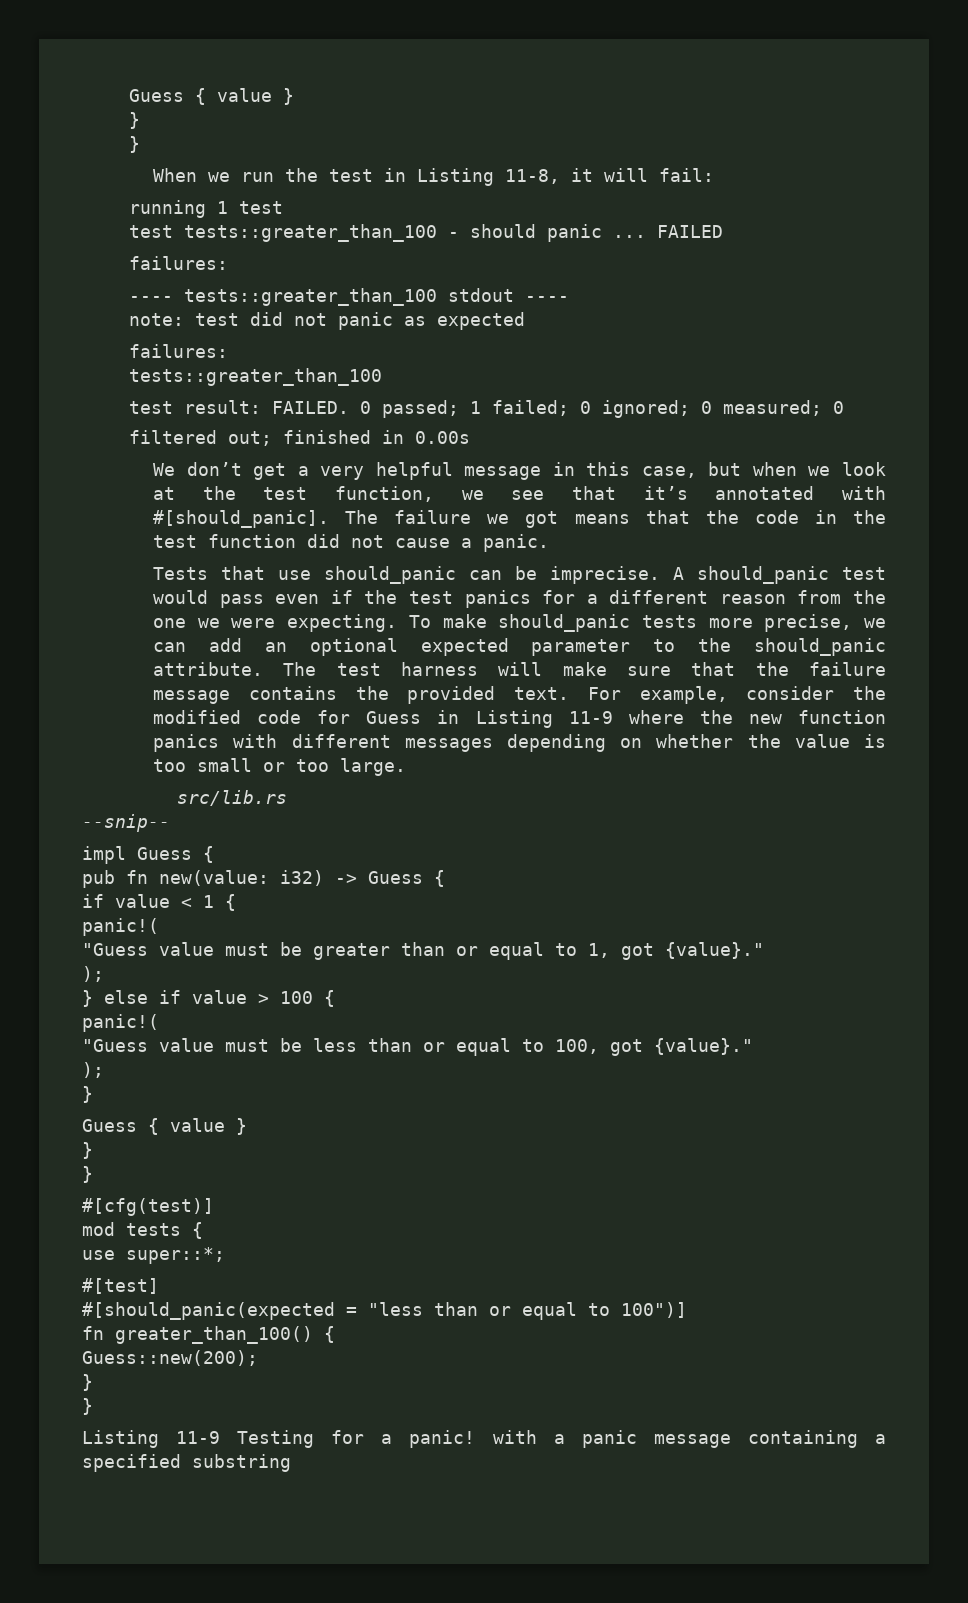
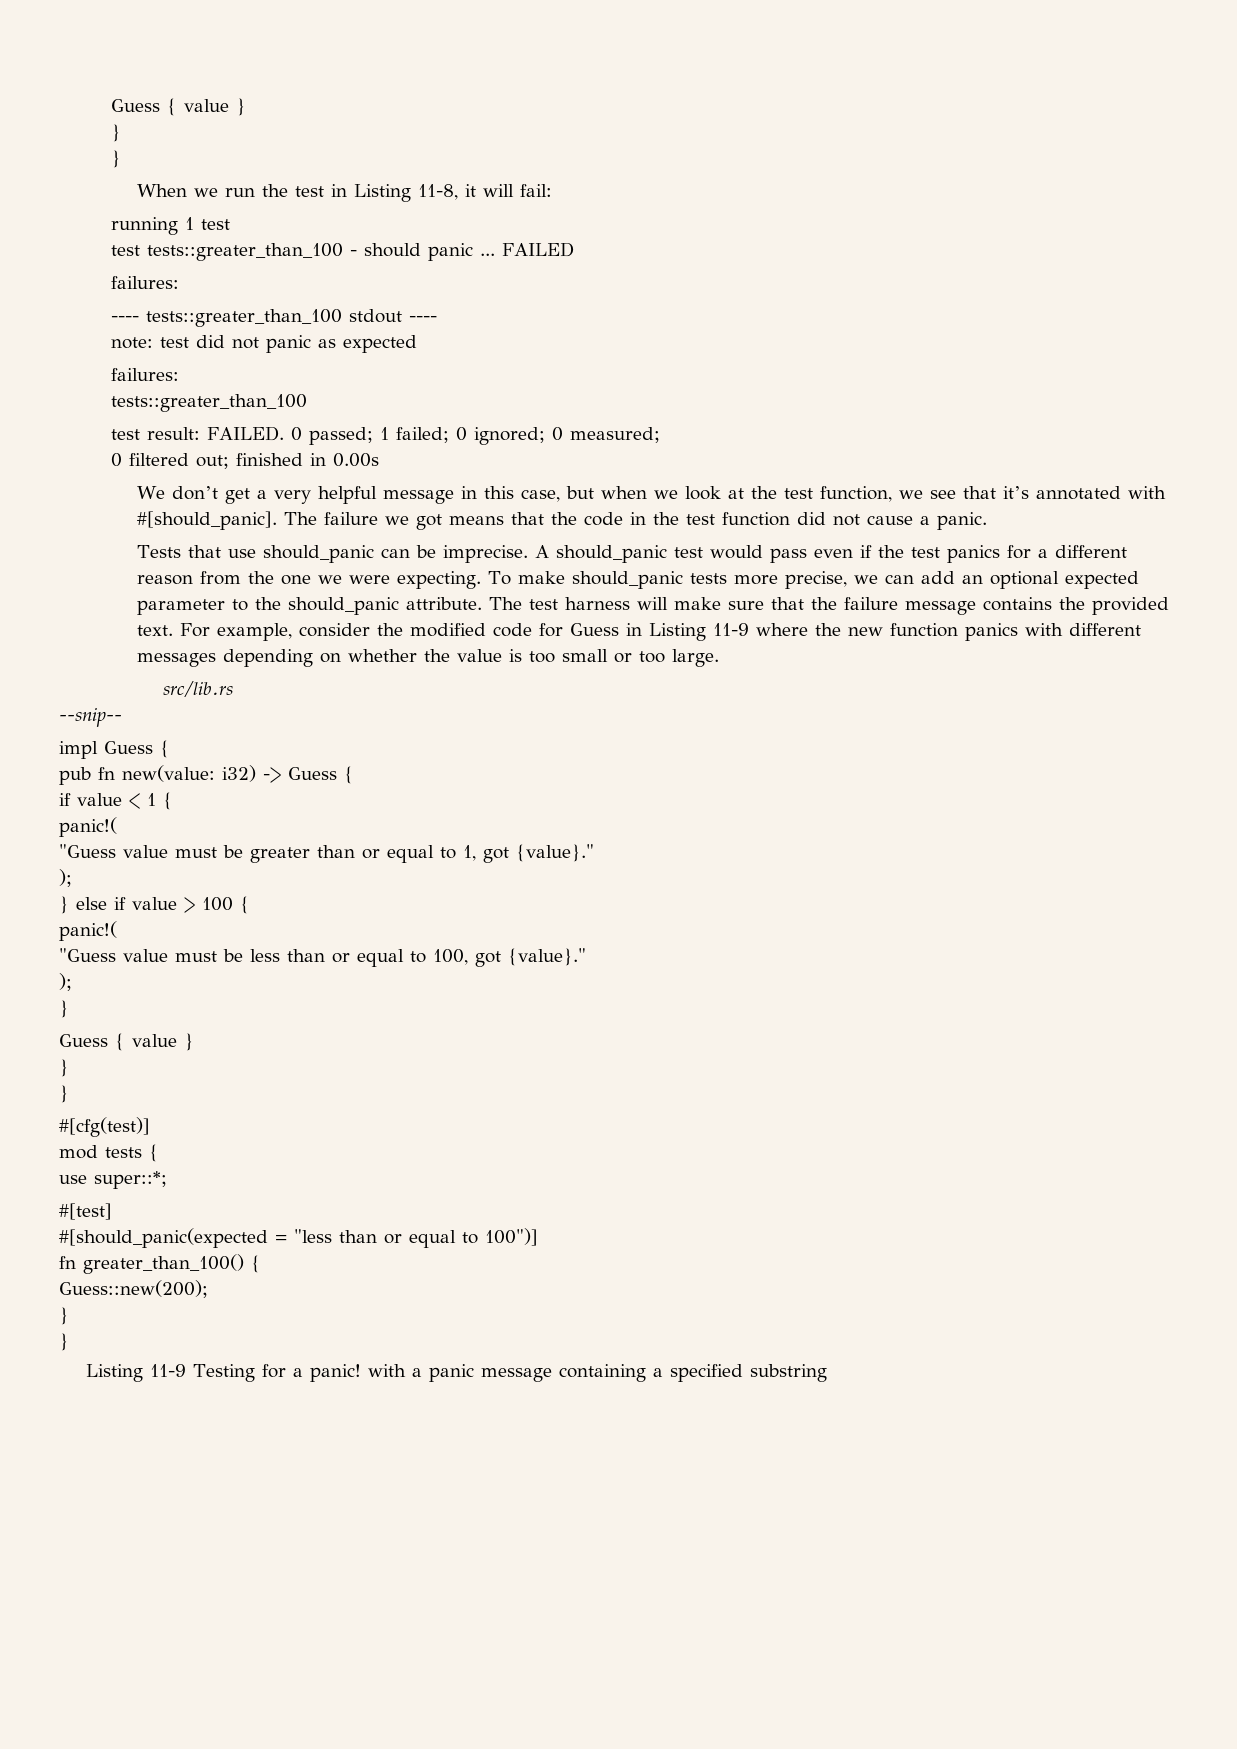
[833,401,845,414] 0 // -> [111,453,123,467] // 0

